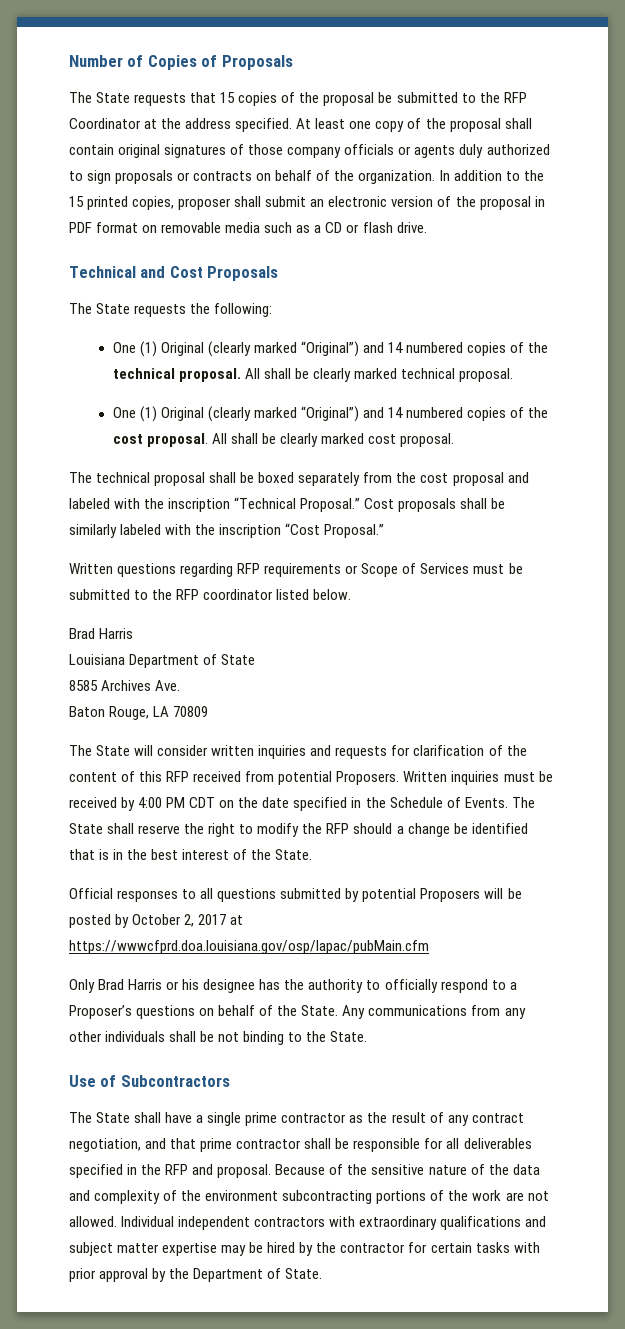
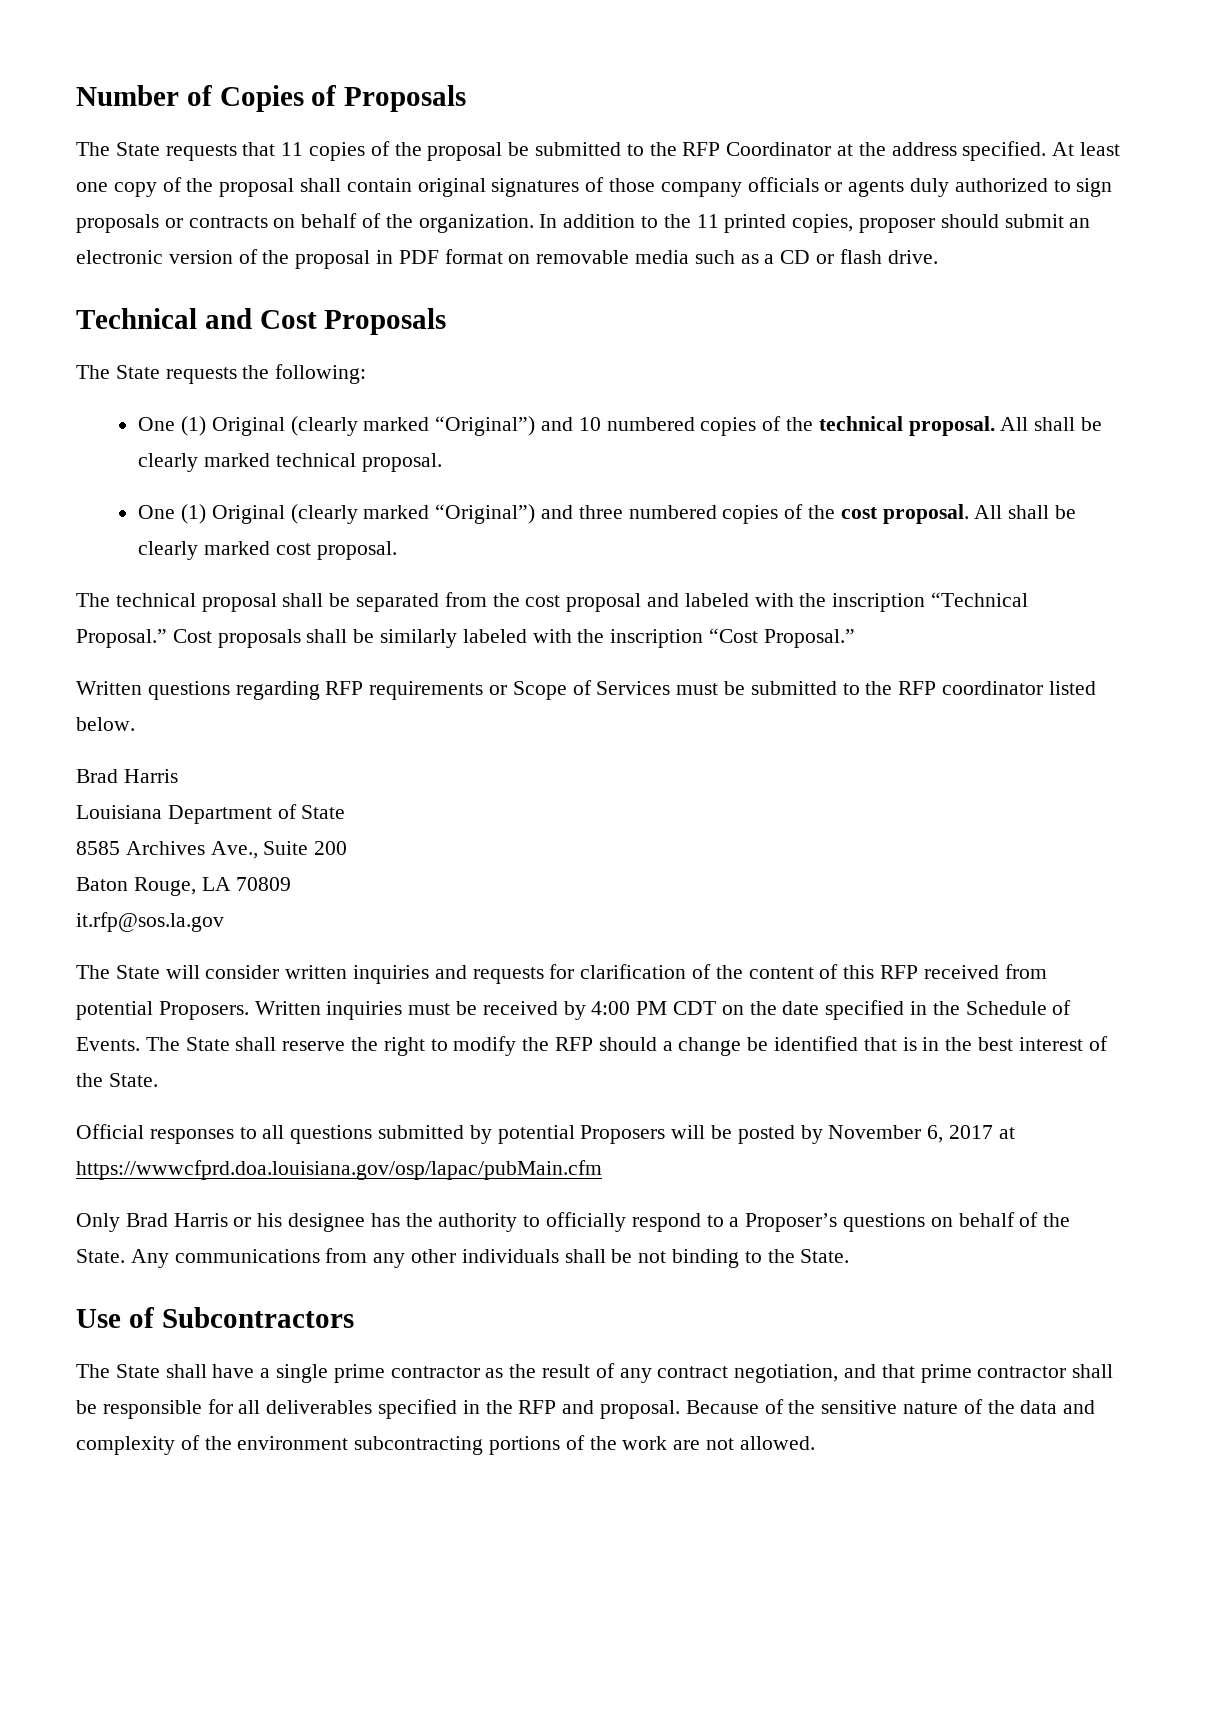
[220,92,236,103] 15 -> [281,142,304,156] 11
[69,196,84,207] 15 -> [696,214,719,228] 11
[234,196,262,207] shall -> [940,214,999,228] should
[388,342,404,353] 14 -> [578,417,601,431] 10
[388,407,404,418] 14 -> [578,505,623,519] three
[258,472,361,486] boxed separately -> [356,593,440,612] separated
[155,680,181,691] Ave. -> [210,841,348,859] Ave., Suite 200
(209, 711) none -> [76,912,224,932] // it.rfp@sos.la.gov
[132,914,195,927] October 2, -> [828,1125,944,1143] November 6,
[121,1216,547,1230] [69,1242,540,1256] [69,1268,323,1282] Individual independent contractors with extraordinary qualifications and subject matter expertise may be hired by the contractor for certain tasks with prior approval by the Department of State. -> (815, 1443) none

